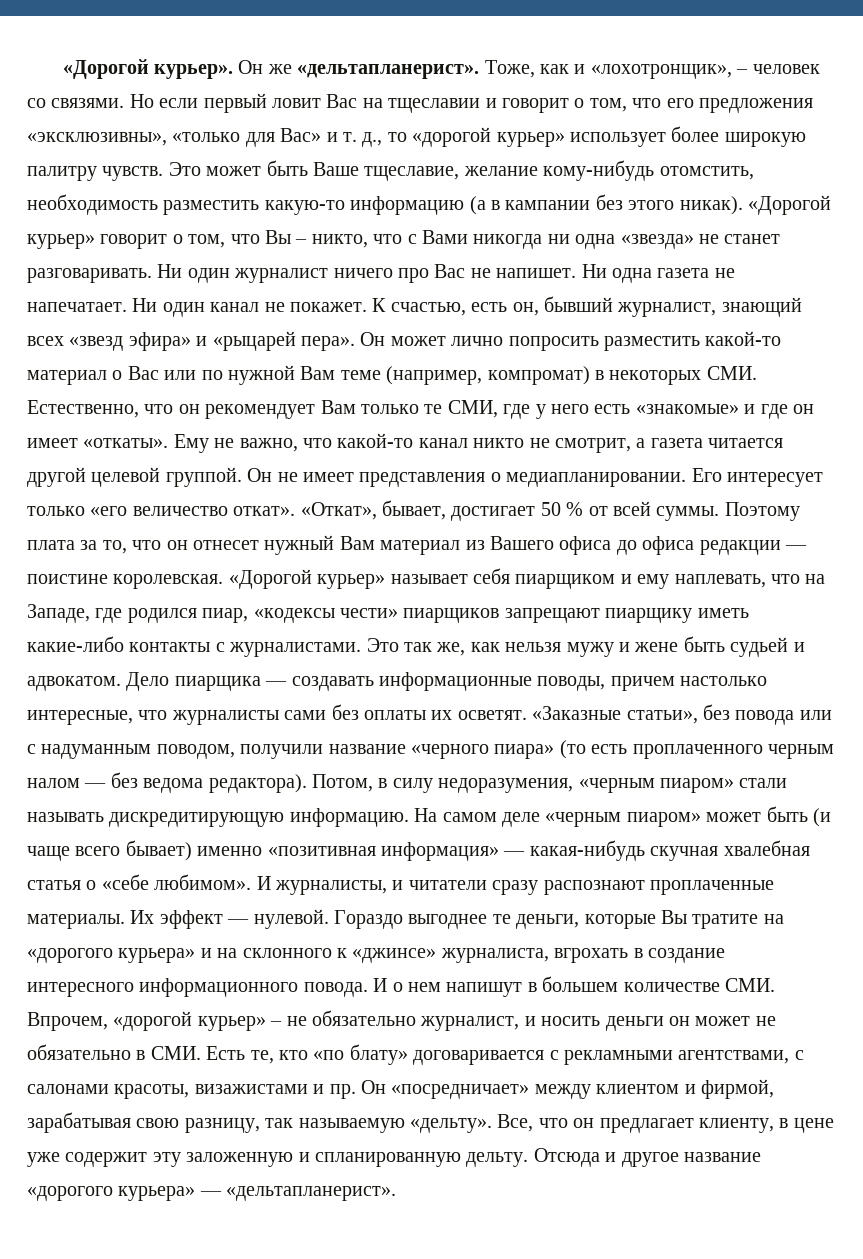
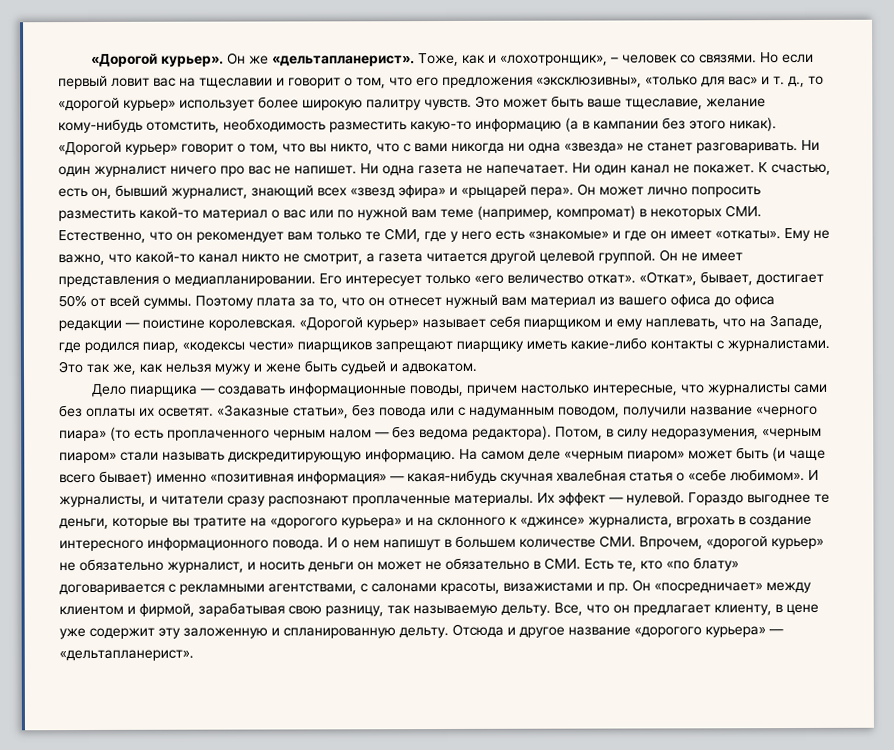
[326,94,358,108] Вас -> [153,77,176,87] вас
[280,128,322,142] Вас» -> [728,76,758,86] вас»
[313,162,359,176] Ваше -> [587,98,622,108] ваше
[265,230,308,244] Вы – -> [309,143,327,152] вы
[421,230,468,244] Вами -> [414,142,448,153] вами
[434,264,466,278] Вас -> [248,165,271,175] вас
[127,366,159,380] Вас -> [283,209,306,219] вас
[300,366,336,380] Вам -> [411,209,437,219] вам
[320,400,356,414] Вам -> [287,231,313,241] вам
[540,502,584,516] 50 % -> [58,295,87,308] 50%
[339,536,375,550] Вам -> [501,296,527,306] вам
[489,536,554,550] Вашего -> [618,296,667,306] вашего
(121, 683) none -> (477, 368) //
[660,910,687,924] Вы -> [172,517,190,526] вы
[270,1021,283,1026] – -> (824, 543) none
[410,1118,492,1133] «дельту». -> [501,604,551,616] дельту.

